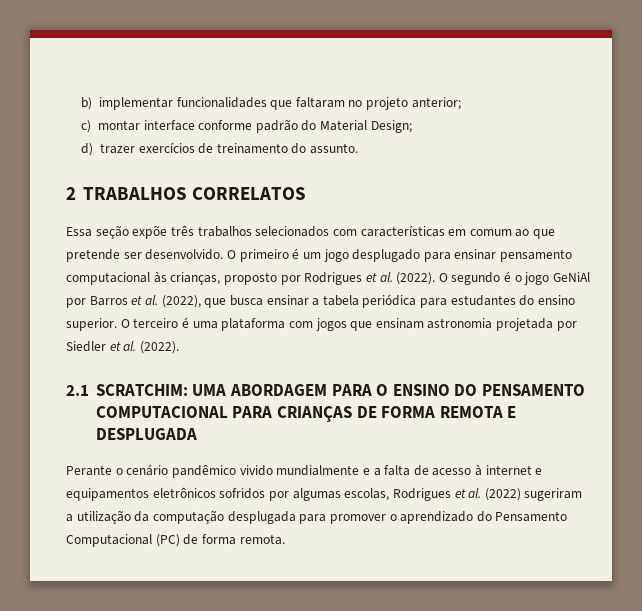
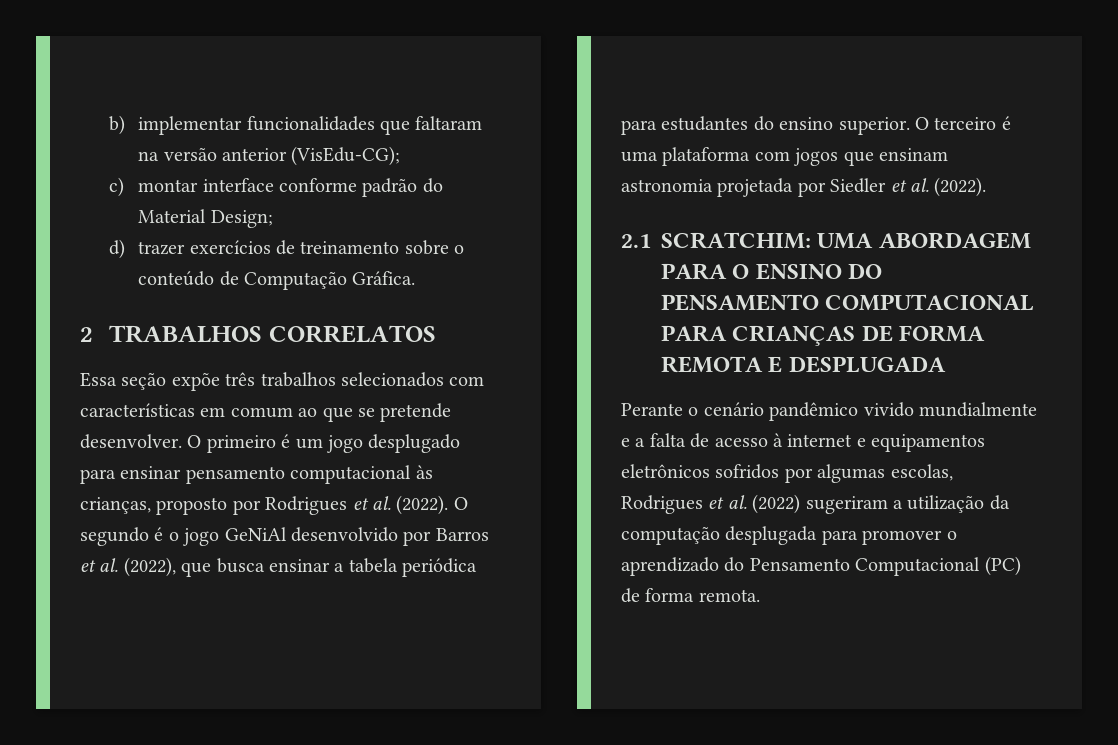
[348,97,461,110] no projeto anterior; -> [138,146,401,166] na versão anterior (VisEdu-CG);
[291,143,359,154] do assunto. -> [404,240,465,255] [138,271,416,290] sobre o conteúdo de Computação Gráfica.
[66,249,224,262] pretende ser desenvolvido. -> [358,403,452,422] [80,434,182,449] se pretende desenvolver.
(591, 277) none -> [291,527,398,542] desenvolvido

